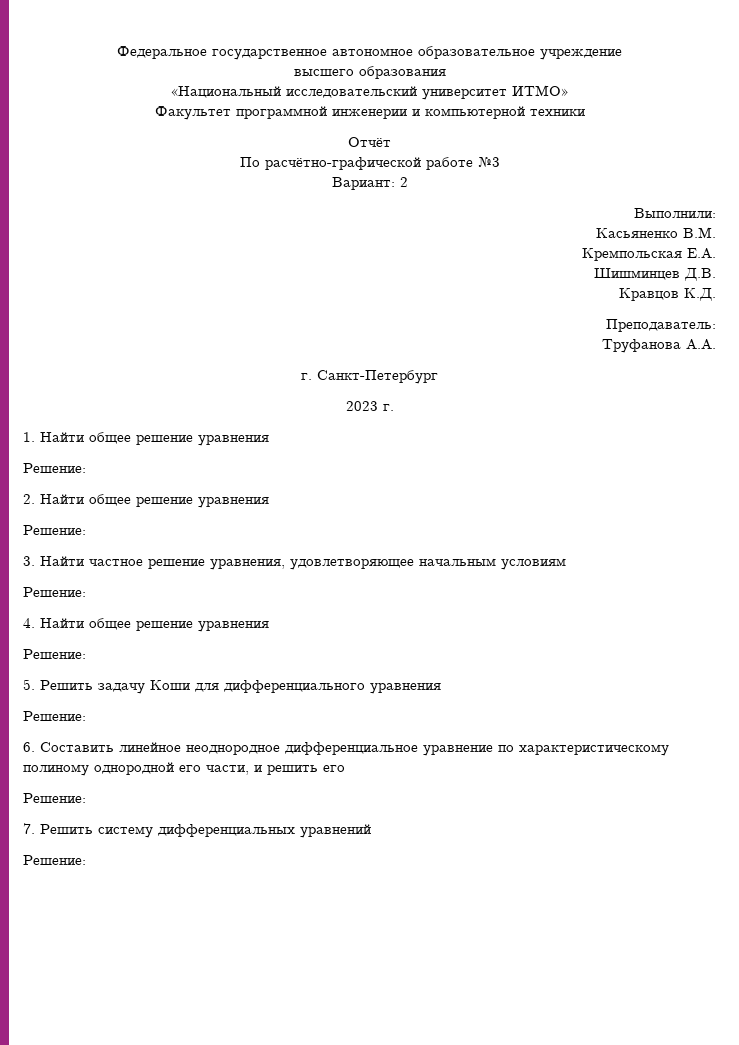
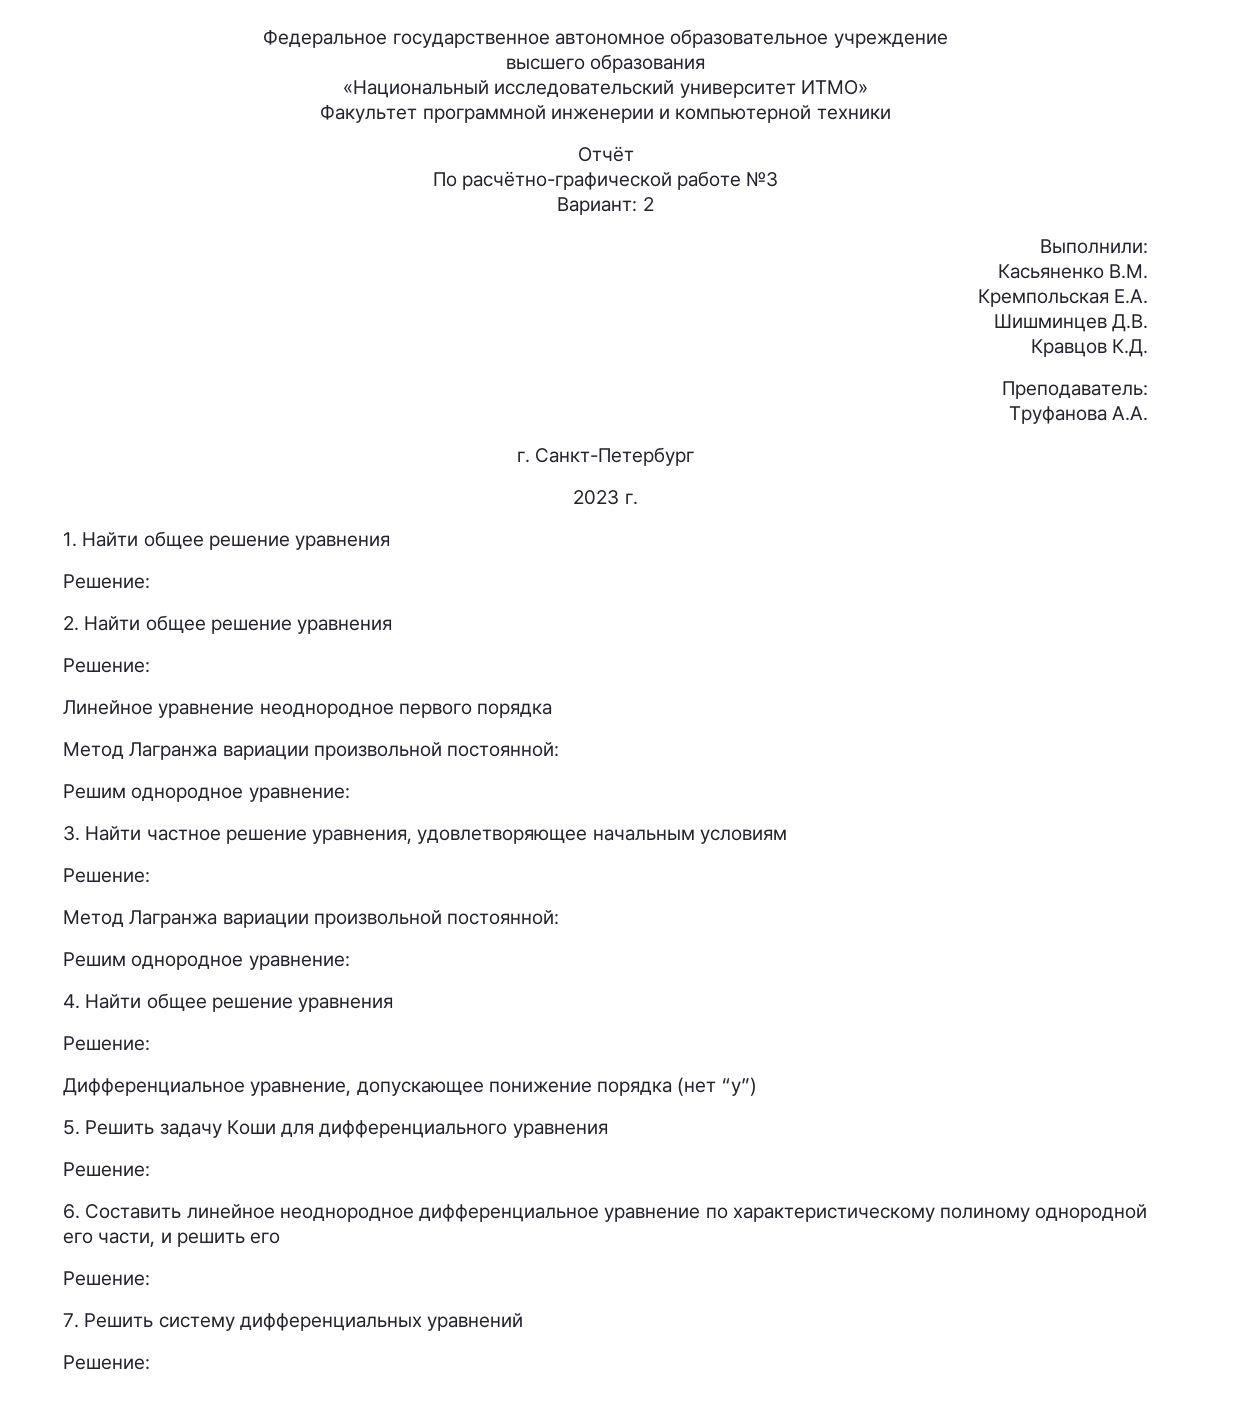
(86, 530) none -> [63,700,553,718] [63,742,560,760] [63,784,350,802] // Линейное уравнение неоднородное первого порядка // Метод Лагранжа вариации произвольной постоянной: // Решим однородное уравнение:
(86, 592) none -> [63,910,560,928] [63,952,350,970] // Метод Лагранжа вариации произвольной постоянной: // Решим однородное уравнение:
(86, 654) none -> [63,1077,757,1096] // Дифференциальное уравнение, допускающее понижение порядка (нет “y”)

